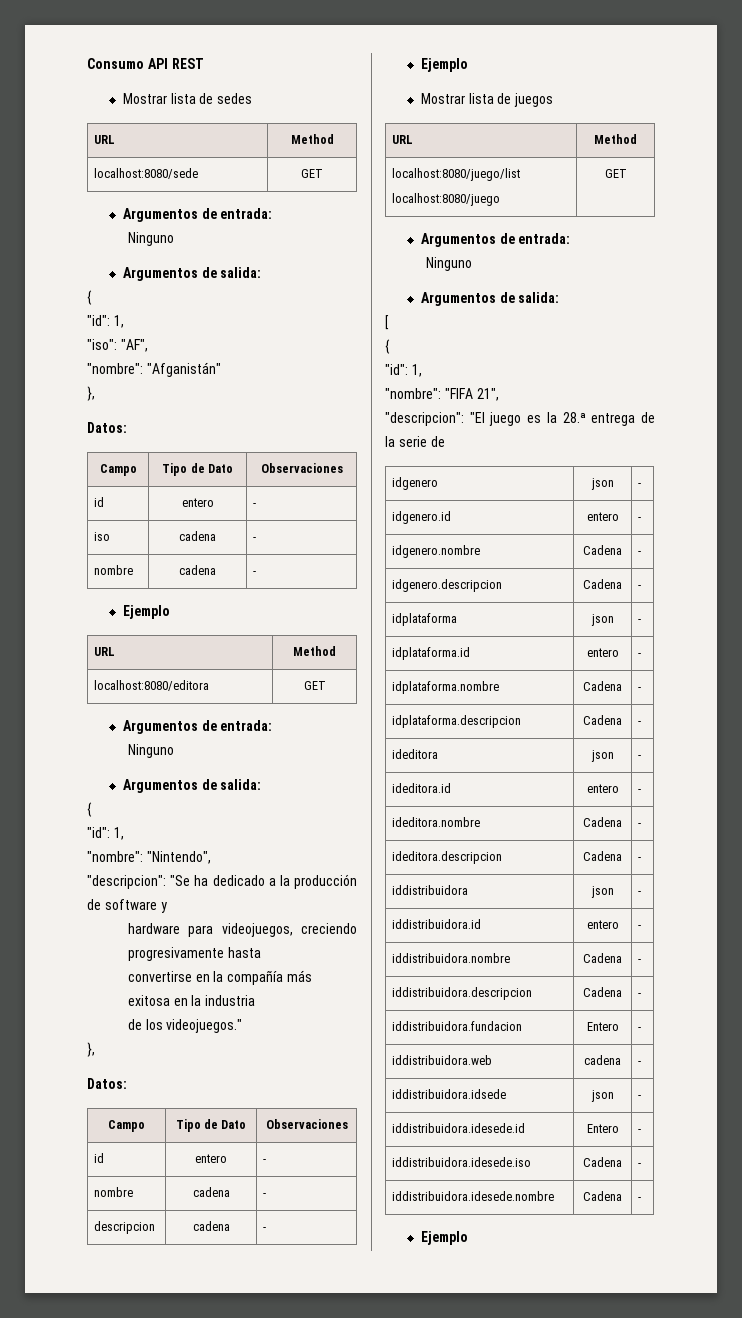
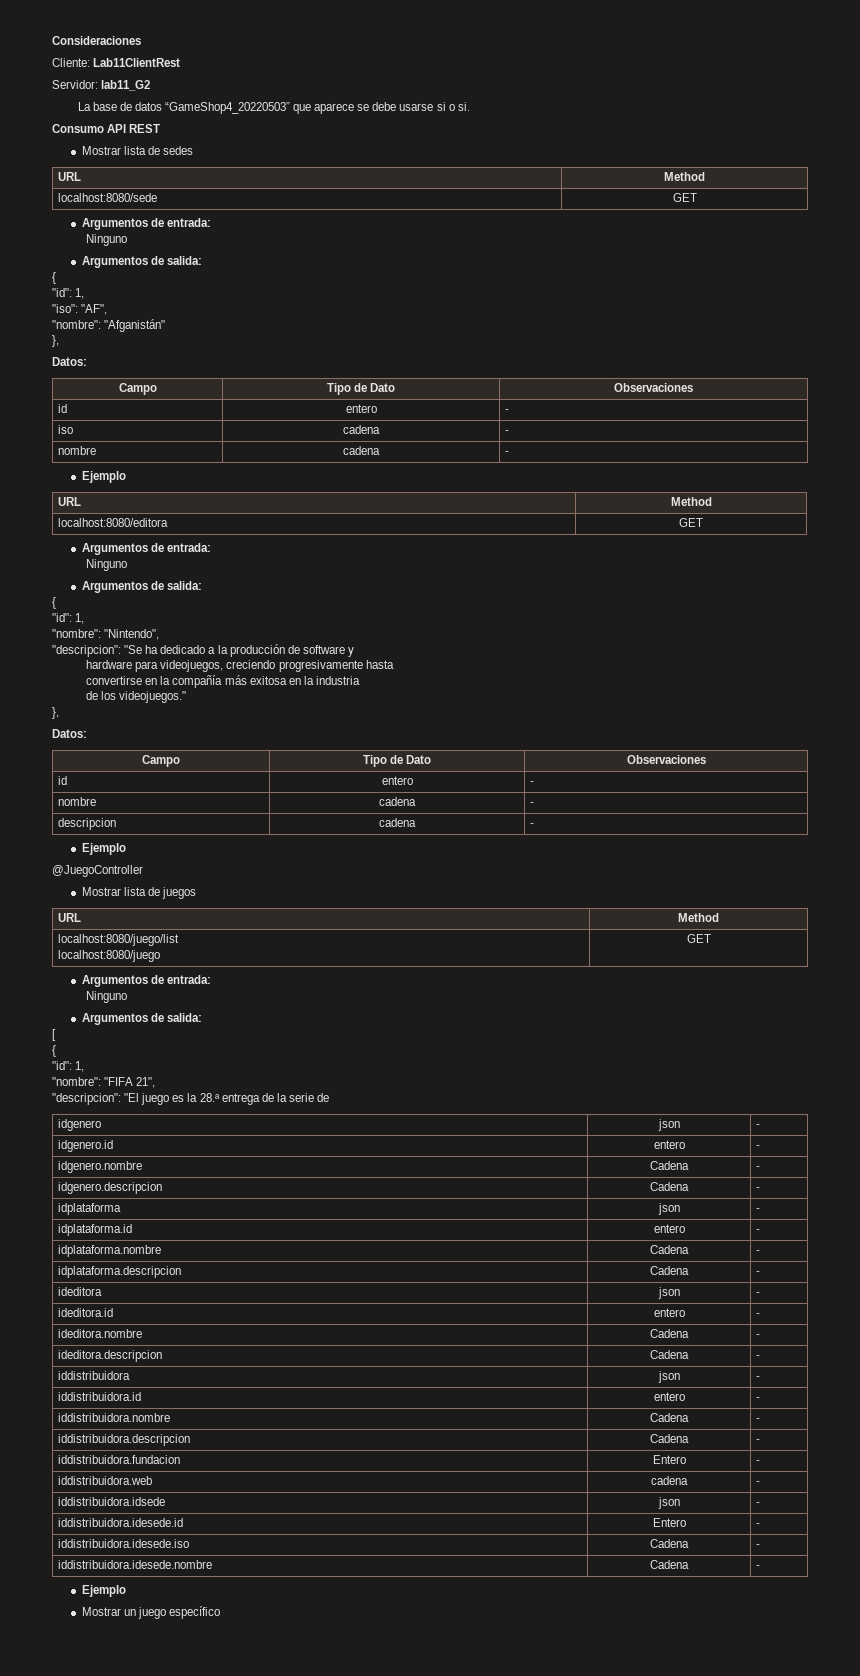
(87, 63) none -> [52,36,141,45] [52,58,181,67] [52,80,151,91] [77,102,470,114] Consideraciones // Cliente: Lab11ClientRest // Servidor: lab11_G2 // La base de datos “GameShop4_20220503” que aparece se debe usarse si o si. //
(468, 65) none -> [52,865,143,877] // @JuegoController
(468, 1238) none -> [81,1606,221,1619] // Mostrar un juego específico

